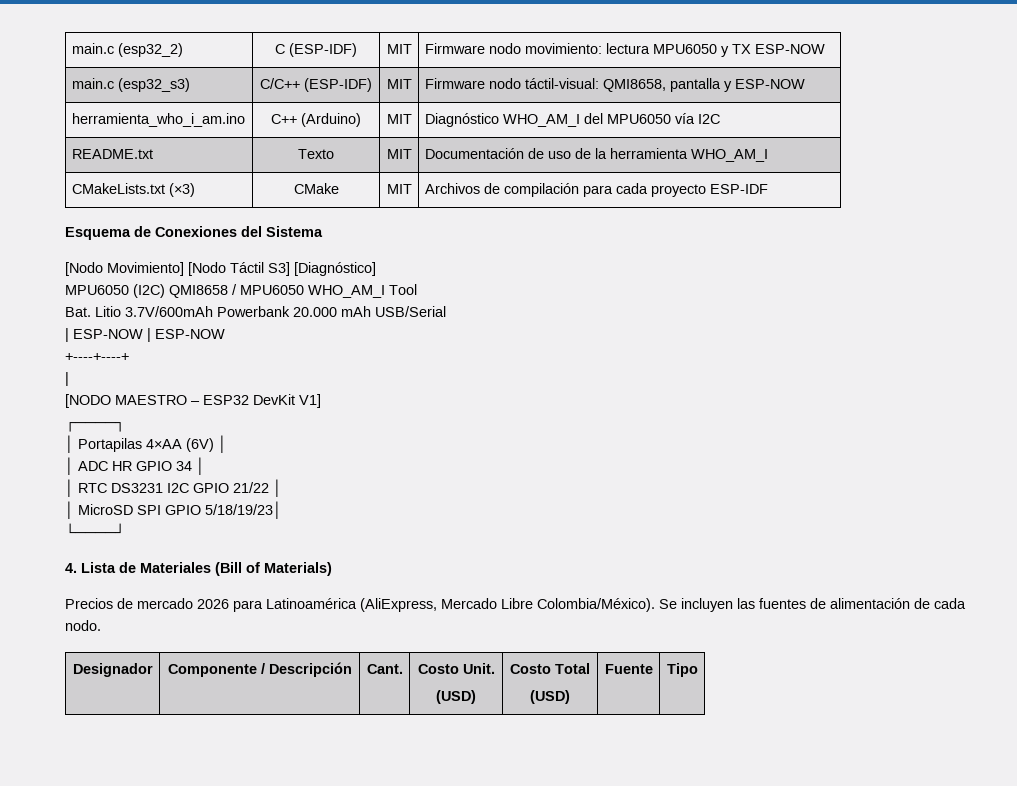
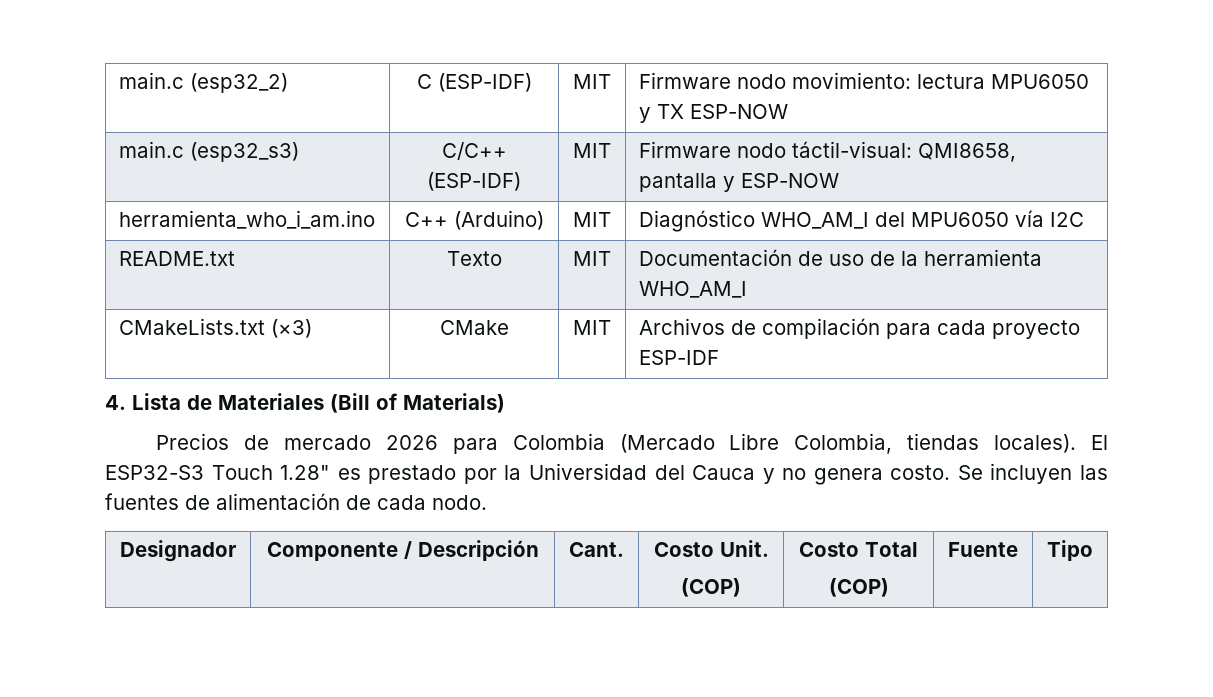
[65,226,323,240] [65,262,376,276] [65,284,417,298] [65,306,446,317] [65,328,225,342] [65,353,129,361] [65,372,69,386] [65,394,321,408] [65,422,125,432] [65,435,227,453] [65,457,205,475] [65,479,282,497] [65,501,282,519] [65,523,125,537] // Esquema de Conexiones del Sistema // [Nodo Movimiento] [Nodo Táctil S3] [Diagnóstico] // MPU6050 (I2C) QMI8658 / MPU6050 WHO_AM_I Tool // Bat. Litio 3.7V/600mAh Powerbank 20.000 mAh USB/Serial // | ESP-NOW | ESP-NOW // +----+----+ // | // [NODO MAESTRO – ESP32 DevKit V1] // ┌────┐ // │ Portapilas 4×AA (6V) │ // │ ADC HR GPIO 34 │ // │ RTC DS3231 I2C GPIO 21/22 │ // │ MicroSD SPI GPIO 5/18/19/23│ // └────┘ -> (719, 357) none
[266,598,655,612] Latinoamérica (AliExpress, Mercado Libre Colombia/México). -> [512,433,1108,454] [105,463,951,485] Colombia (Mercado Libre Colombia, tiendas locales). El ESP32-S3 Touch 1.28" es prestado por la Universidad del Cauca y no genera costo.
[436,690,476,704] (USD) -> [681,578,741,597] (COP)
[530,690,570,704] (USD) -> [828,578,889,597] (COP)

